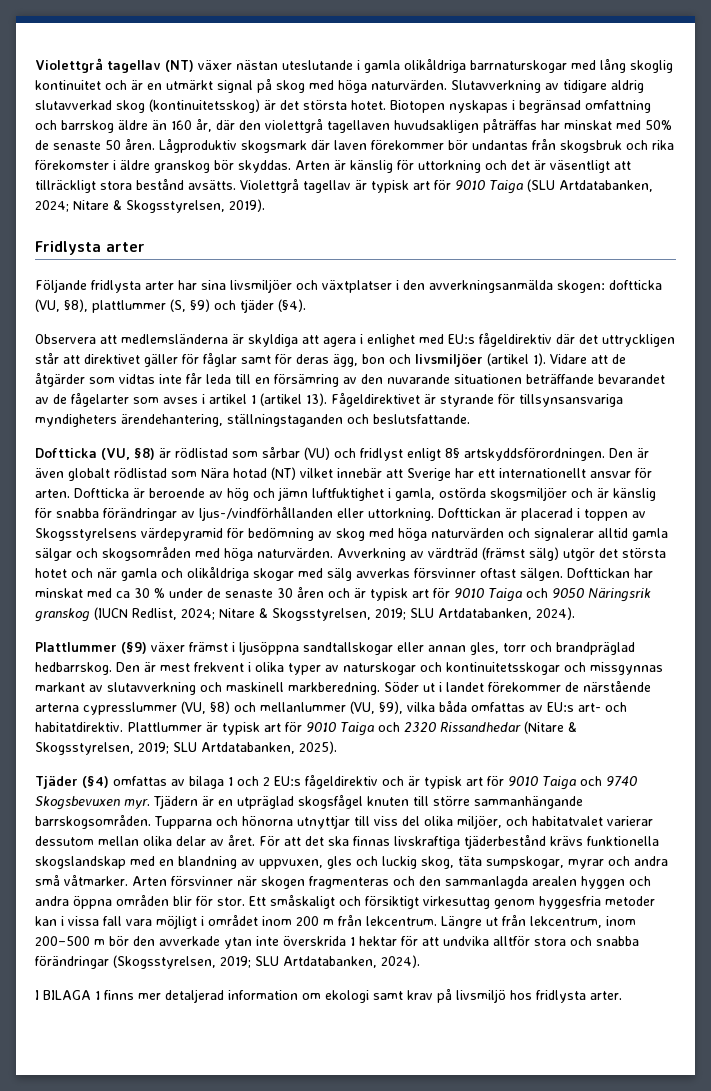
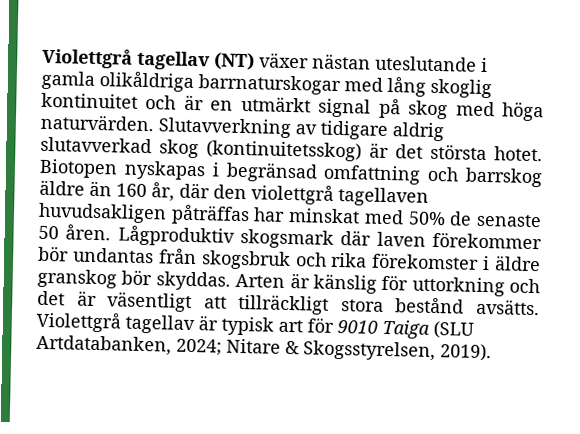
[35,241,145,255] [35,279,662,293] [35,299,306,313] [35,332,675,347] [35,352,626,367] [35,372,665,387] [35,392,623,407] [35,414,470,427] [35,446,649,461] [35,467,652,481] [35,487,656,501] [35,506,646,521] [35,527,668,541] [35,546,666,561] [35,566,653,581] [35,586,651,602] [35,607,575,622] [35,641,635,655] [35,662,663,675] [35,680,651,695] [35,700,627,715] [35,721,577,736] [35,741,337,755] [35,774,637,790] [35,794,583,810] [35,814,653,829] [35,834,659,849] [35,856,668,869] [35,874,651,889] [35,894,655,909] [35,914,636,929] [35,935,639,949] [35,955,420,969] [35,988,622,1003] // Fridlysta arter // Följande fridlysta arter har sina livsmiljöer och växtplatser i den avverkningsanmälda skogen: doftticka (VU, §8), plattlummer (S, §9) och tjäder (§4). // Observera att medlemsländerna är skyldiga att agera i enlighet med EU:s fågeldirektiv där det uttryckligen står att direktivet gäller för fåglar samt för deras ägg, bon och livsmiljöer (artikel 1). Vidare att de åtgärder som vidtas inte får leda till en försämring av den nuvarande situationen beträffande bevarandet av de fågelarter som avses i artikel 1 (artikel 13). Fågeldirektivet är styrande för tillsynsansvariga myndigheters ärendehantering, ställningstaganden och beslutsfattande. // Doftticka (VU, §8) är rödlistad som sårbar (VU) och fridlyst enligt 8§ artskyddsförordningen. Den är även globalt rödlistad som Nära hotad (NT) vilket innebär att Sverige har ett internationellt ansvar för arten. Doftticka är beroende av hög och jämn luftfuktighet i gamla, ostörda skogsmiljöer och är känslig för snabba förändringar av ljus-/vindförhållanden eller uttorkning. Dofttickan är placerad i toppen av Skogsstyrelsens värdepyramid för bedömning av skog med höga naturvärden och signalerar alltid gamla sälgar och skogsområden med höga naturvärden. Avverkning av värdträd (främst sälg) utgör det största hotet och när gamla och olikåldriga skogar med sälg avverkas försvinner oftast sälgen. Dofttickan har minskat med ca 30 % under de senaste 30 åren och är typisk art för 9010 Taiga och 9050 Näringsrik granskog (IUCN Redlist, 2024; Nitare & Skogsstyrelsen, 2019; SLU Artdatabanken, 2024). // Plattlummer (§9) växer främst i ljusöppna sandtallskogar eller annan gles, torr och brandpräglad hedbarrskog. Den är mest frekvent i olika typer av naturskogar och kontinuitetsskogar och missgynnas markant av slutavverkning och maskinell markberedning. Söder ut i landet förekommer de närstående arterna cypresslummer (VU, §8) och mellanlummer (VU, §9), vilka båda omfattas av EU:s art- och habitatdirektiv. Plattlummer är typisk art för 9010 Taiga och 2320 Rissandhedar (Nitare & Skogsstyrelsen, 2019; SLU Artdatabanken, 2025). // Tjäder (§4) omfattas av bilaga 1 och 2 EU:s fågeldirektiv och är typisk art för 9010 Taiga och 9740 Skogsbevuxen myr. Tjädern är en utpräglad skogsfågel knuten till större sammanhängande barrskogsområden. Tupparna och hönorna utnyttjar till viss del olika miljöer, och habitatvalet varierar dessutom mellan olika delar av året. För att det ska finnas livskraftiga tjäderbestånd krävs funktionella skogslandskap med en blandning av uppvuxen, gles och luckig skog, täta sumpskogar, myrar och andra små våtmarker. Arten försvinner när skogen fragmenteras och den sammanlagda arealen hyggen och andra öppna områden blir för stor. Ett småskaligt och försiktigt virkesuttag genom hyggesfria metoder kan i vissa fall vara möjligt i området inom 200 m från lekcentrum. Längre ut från lekcentrum, inom 200–500 m bör den avverkade ytan inte överskrida 1 hektar för att undvika alltför stora och snabba förändringar (Skogsstyrelsen, 2019; SLU Artdatabanken, 2024). // I BILAGA 1 finns mer detaljerad information om ekologi samt krav på livsmiljö hos fridlysta arter. -> (492, 352) none

